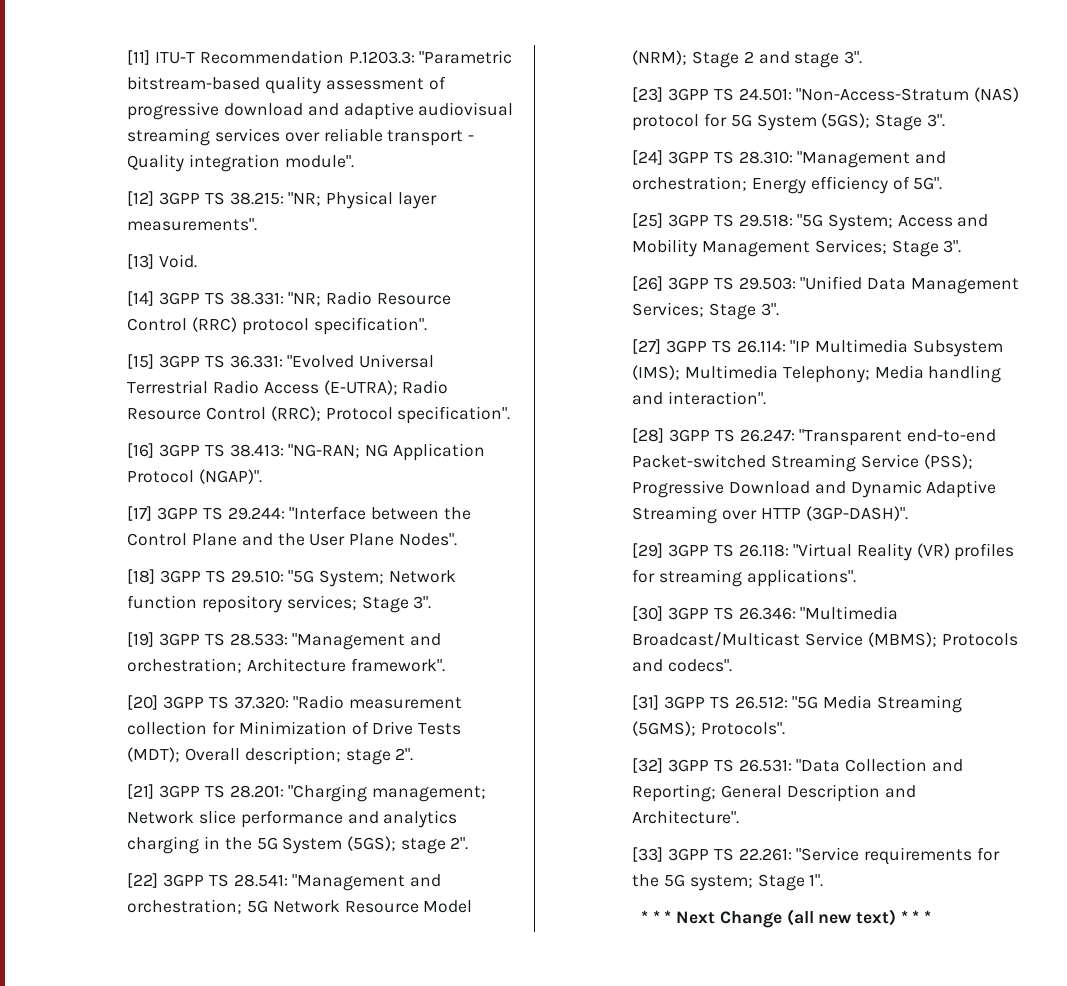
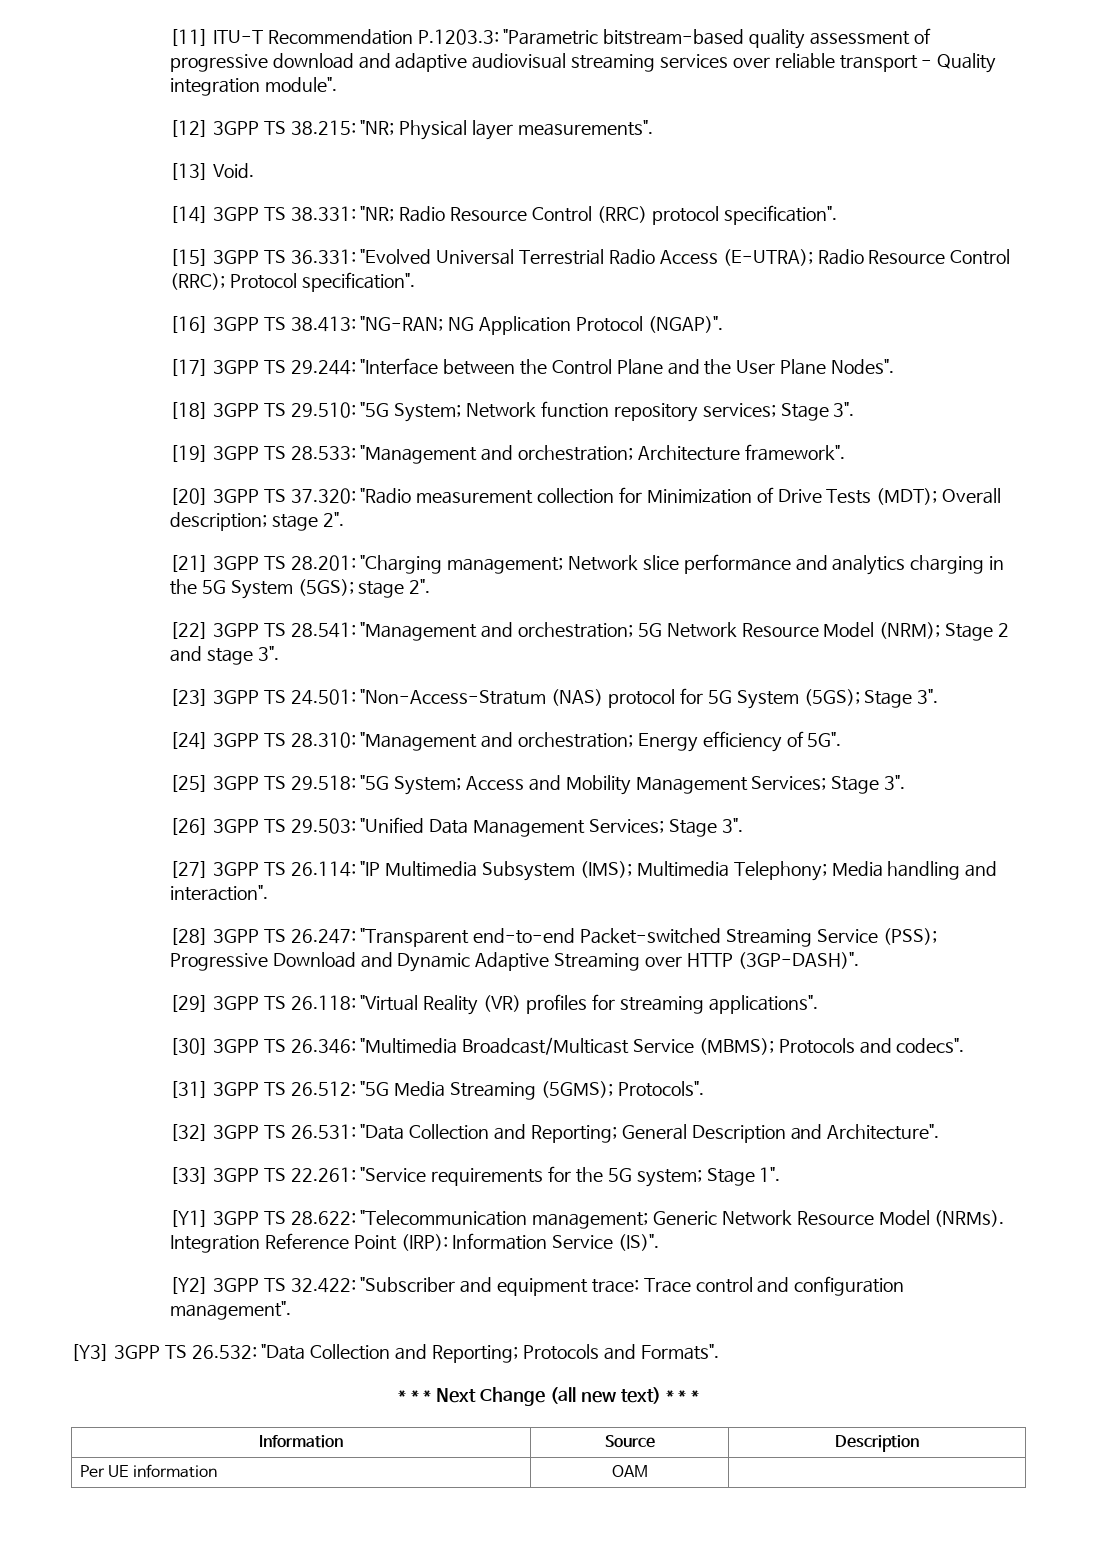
(824, 880) none -> [169,1210,1005,1229] [169,1233,660,1253] [169,1276,905,1296] [169,1301,291,1320] [71,1344,719,1363] // [Y1] 3GPP TS 28.622: "Telecommunication management; Generic Network Resource Model (NRMs). Integration Reference Point (IRP): Information Service (IS)". // [Y2] 3GPP TS 32.422: "Subscriber and equipment trace: Trace control and configuration management". // [Y3] 3GPP TS 26.532: "Data Collection and Reporting; Protocols and Formats".
(932, 916) none -> [259,1435,343,1448] [604,1435,655,1448] [835,1435,919,1452] [79,1464,218,1478] [611,1465,648,1477] // Information | Source | Description // Per UE information | OAM |

